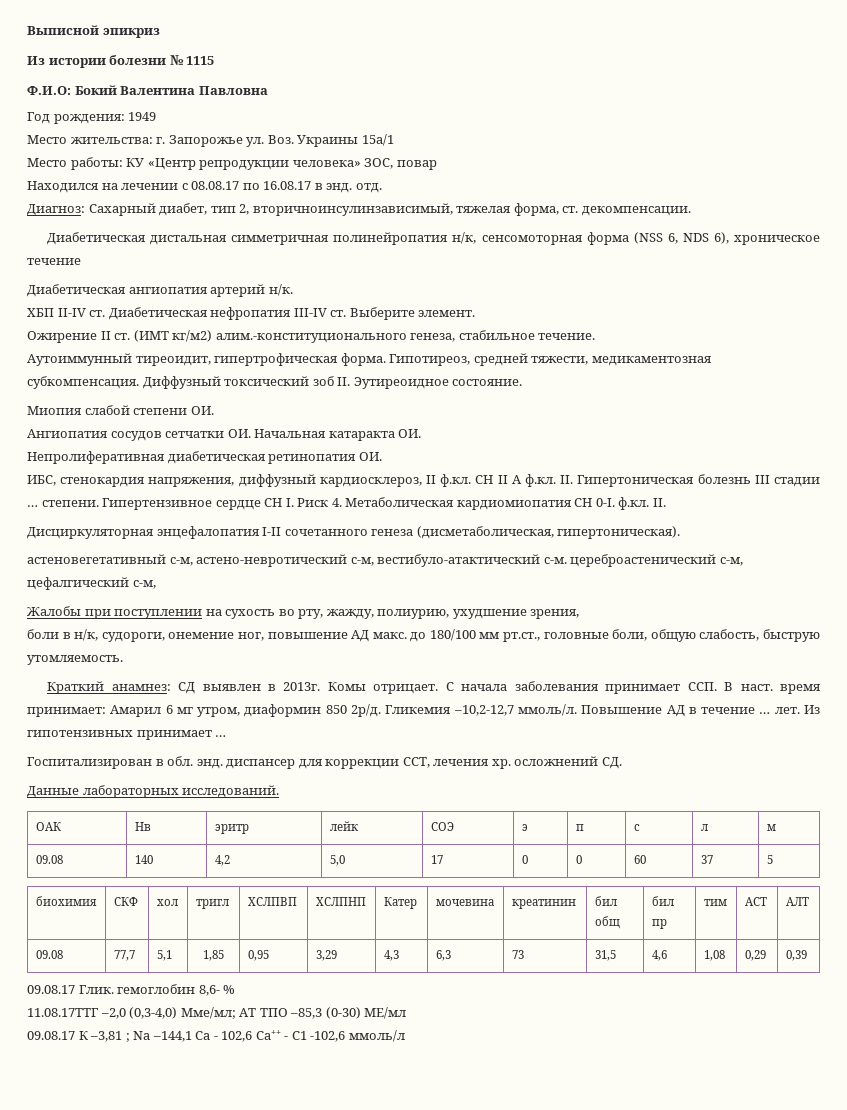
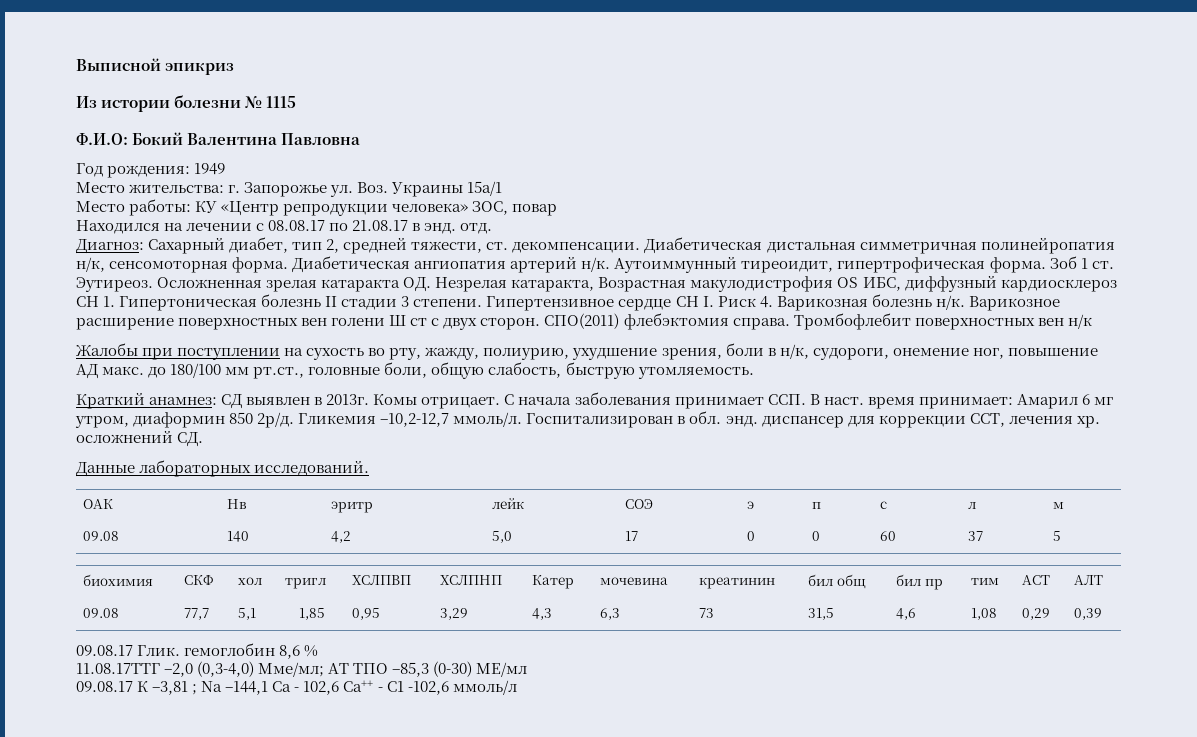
[263,181,312,190] 16.08.17 -> [352,220,409,231] 21.08.17
[252,203,559,216] вторичноинсулинзависимый, тяжелая форма, -> [343,237,483,254] средней тяжести,
(691, 211) // -> (641, 247) none
[586,232,820,245] [27,258,81,265] [27,284,293,297] [27,307,476,320] [27,330,596,343] [27,353,712,366] [27,376,523,389] [27,405,214,415] [27,429,422,441] [27,451,382,464] [27,474,821,487] [27,505,38,507] форма (NSS 6, NDS 6), хроническое течение // Диабетическая ангиопатия артерий н/к. // ХБП II-IV ст. Диабетическая нефропатия III-IV ст. Выберите элемент. // Ожирение II ст. (ИМТ кг/м2) алим.-конституционального генеза, стабильное течение. // Аутоиммунный тиреоидит, гипертрофическая форма. Гипотиреоз, средней тяжести, медикаментозная субкомпенсация. Диффузный токсический зоб II. Эутиреоидное состояние. // Миопия слабой степени ОИ. // Ангиопатия сосудов сетчатки ОИ. Начальная катаракта ОИ. // Непролиферативная диабетическая ретинопатия ОИ. // ИБС, стенокардия напряжения, диффузный кардиосклероз, II ф.кл. СН II А ф.кл. II. Гипертоническая болезнь III стадии … -> [232,256,1114,273] [76,275,1117,292] [76,294,410,311] форма. Диабетическая ангиопатия артерий н/к. Аутоиммунный тиреоидит, гипертрофическая форма. Зоб 1 ст. Эутиреоз. Осложненная зрелая катаракта ОД. Незрелая катаракта, Возрастная макулодистрофия OS ИБС, диффузный кардиосклероз СН 1. Гипертоническая болезнь II стадии 3
[345,497,666,510] [27,526,681,539] [27,554,743,567] [27,577,156,590] Метаболическая кардиомиопатия СН 0-I. ф.кл. II. // Дисциркуляторная энцефалопатия I-II сочетанного генеза (дисметаболическая, гипертоническая). // астеновегетативный с-м, астено-невротический с-м, вестибуло-атактический с-м. цереброастенический с-м, цефалгический с-м, -> [776,294,1060,311] [76,313,1092,330] Варикозная болезнь н/к. Варикозное расширение поверхностных вен голени Ш ст с двух сторон. СПО(2011) флебэктомия справа. Тромбофлебит поверхностных вен н/к
(580, 614) // -> (722, 354) none
[581,705,820,717] [27,730,227,740] Повышение АД в течение … лет. Из гипотензивных принимает … // -> (523, 419) none
[198,985,220,996] 8,6- -> [279,645,301,659] 8,6

